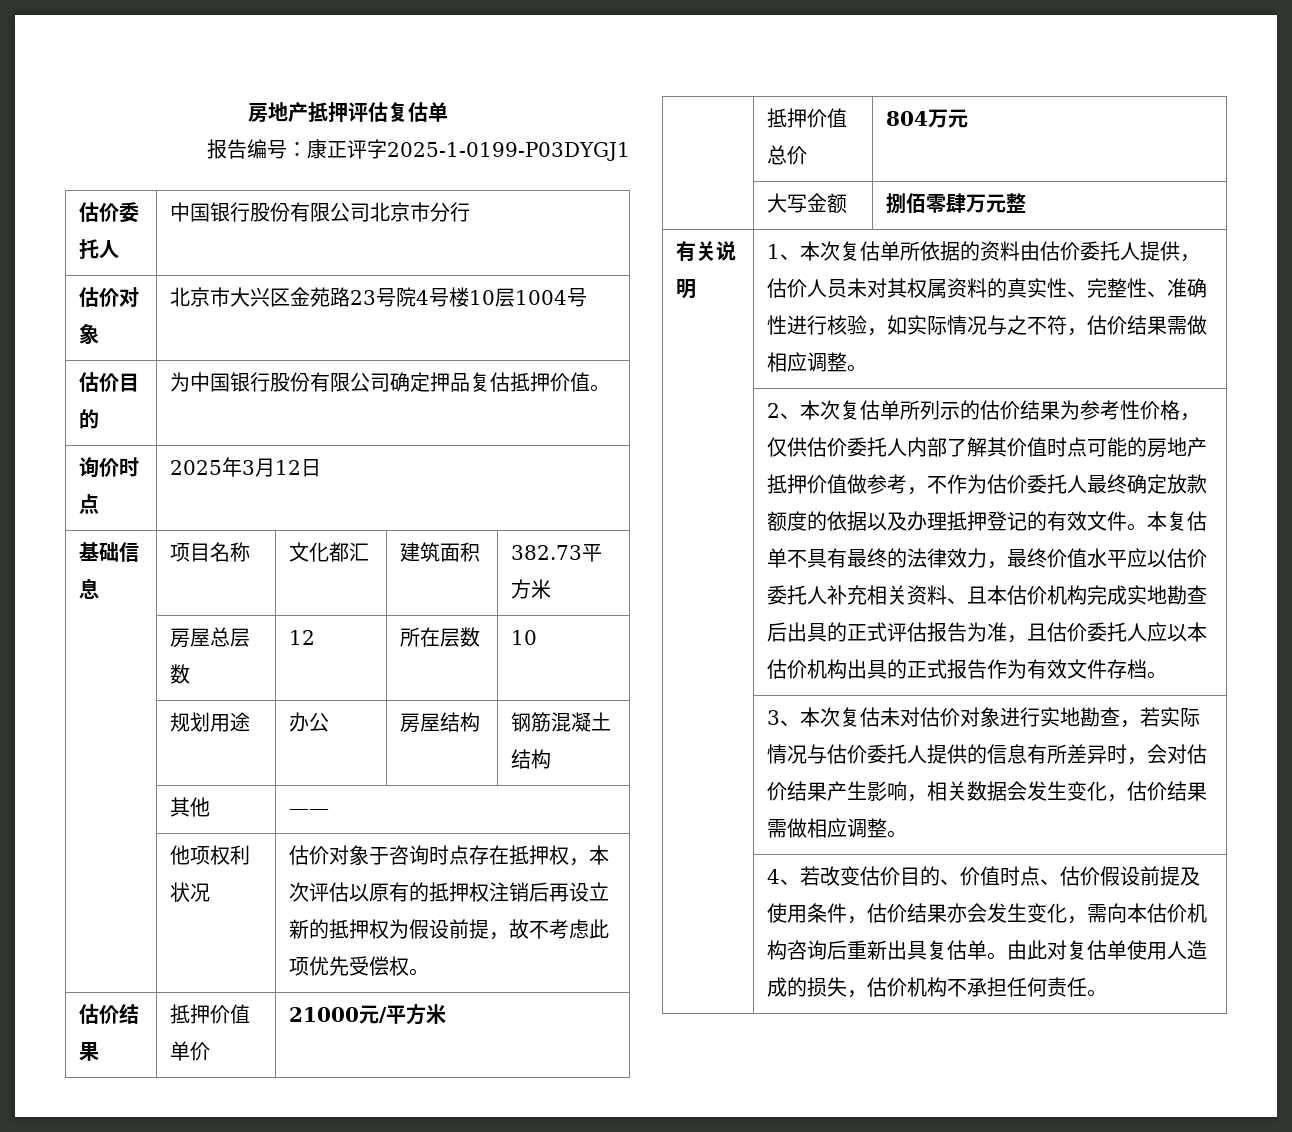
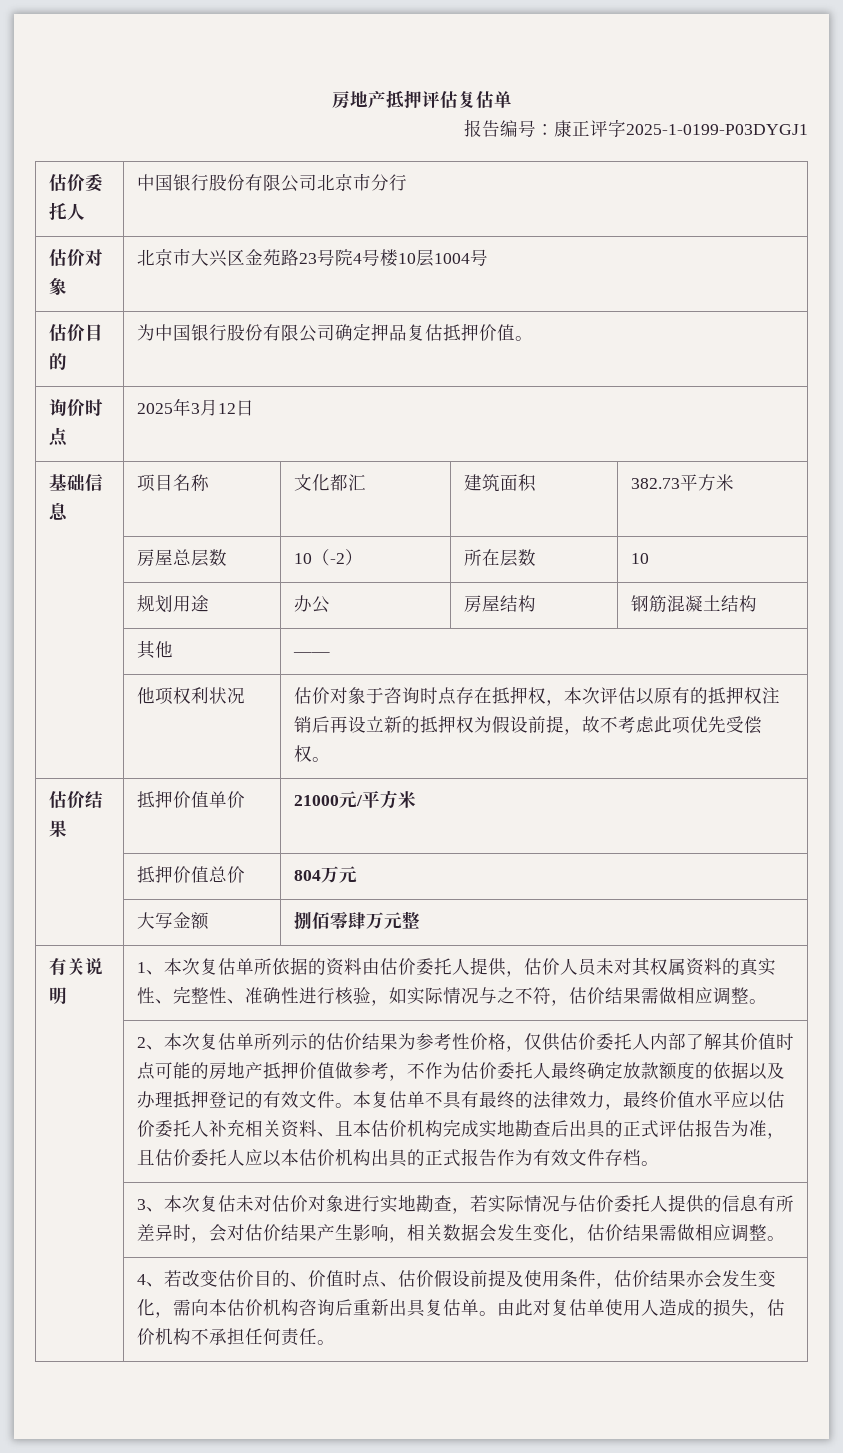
[288,630,315,645] 12 -> [293,549,363,566] 10（-2）

